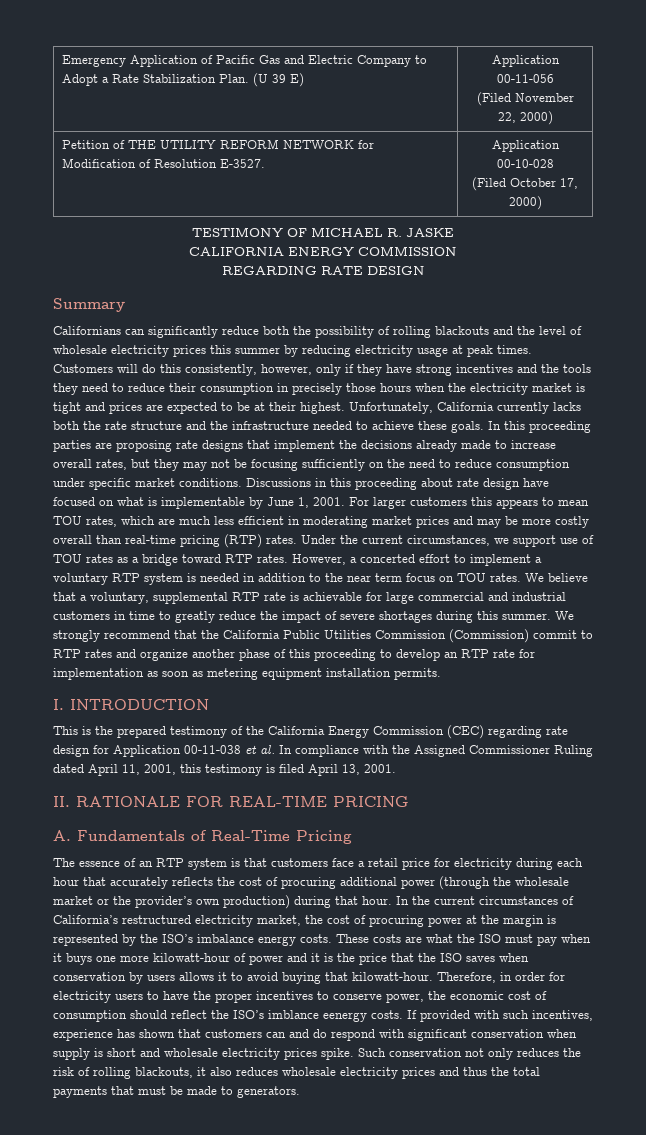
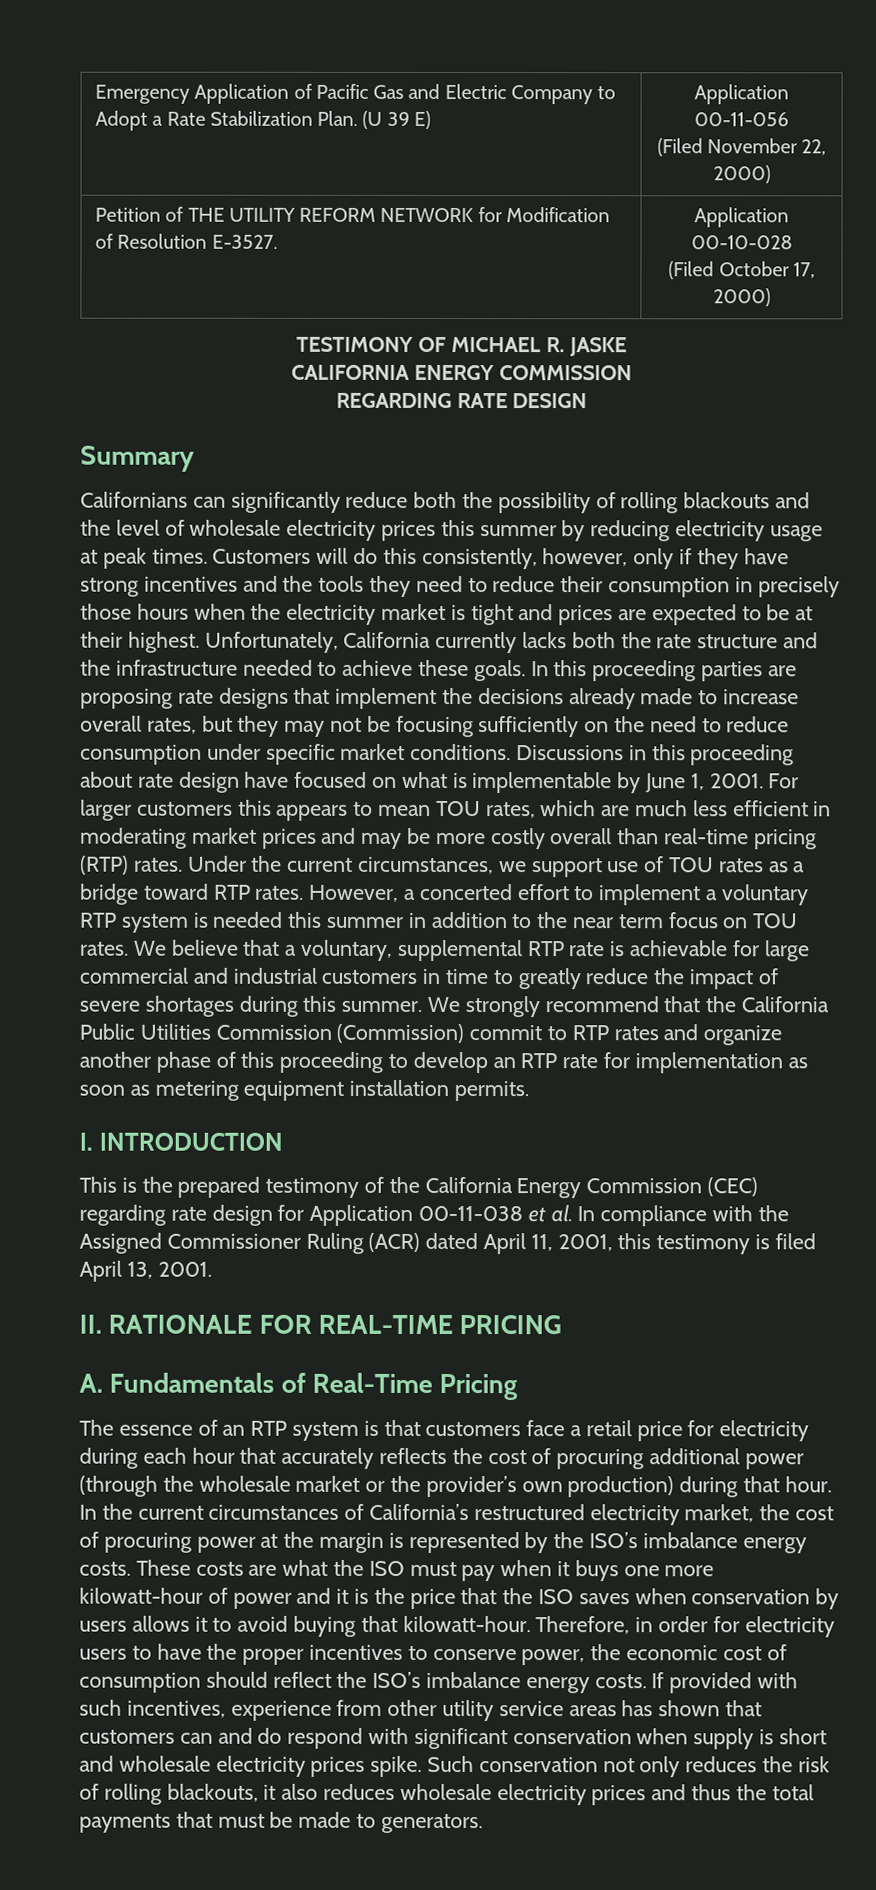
(239, 577) none -> [288,911,405,928] this summer
(593, 751) none -> [368,1232,421,1252] (ACR)
[268,1010,367,1022] imblance eenergy -> [426,1671,590,1694] imbalance energy
(113, 1035) none -> [336,1699,617,1722] from other utility service areas

